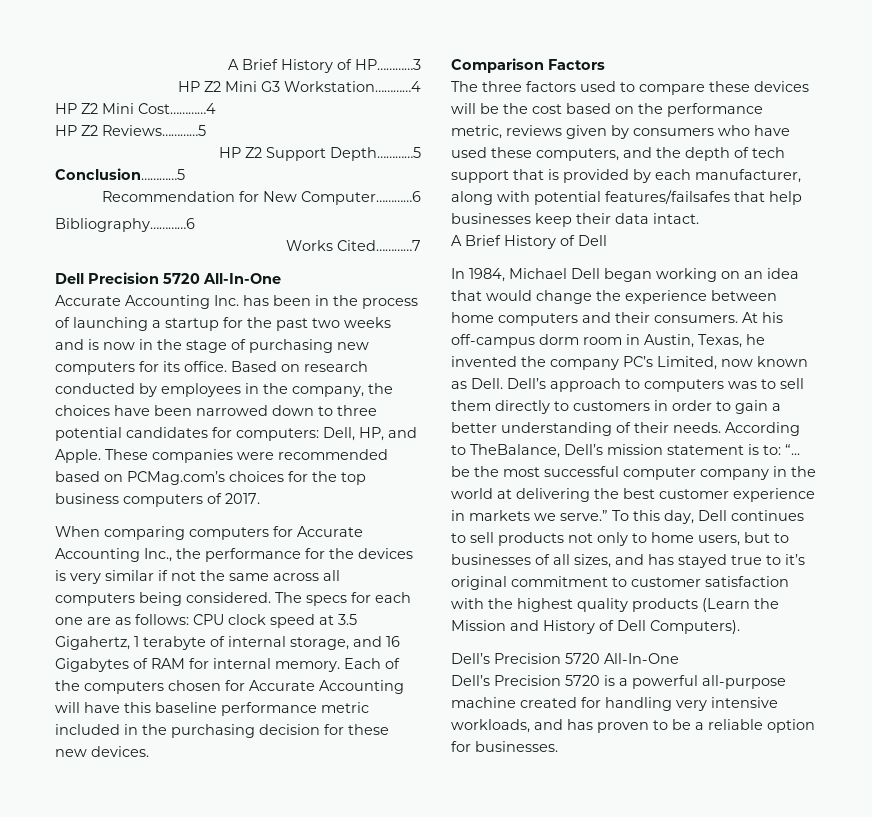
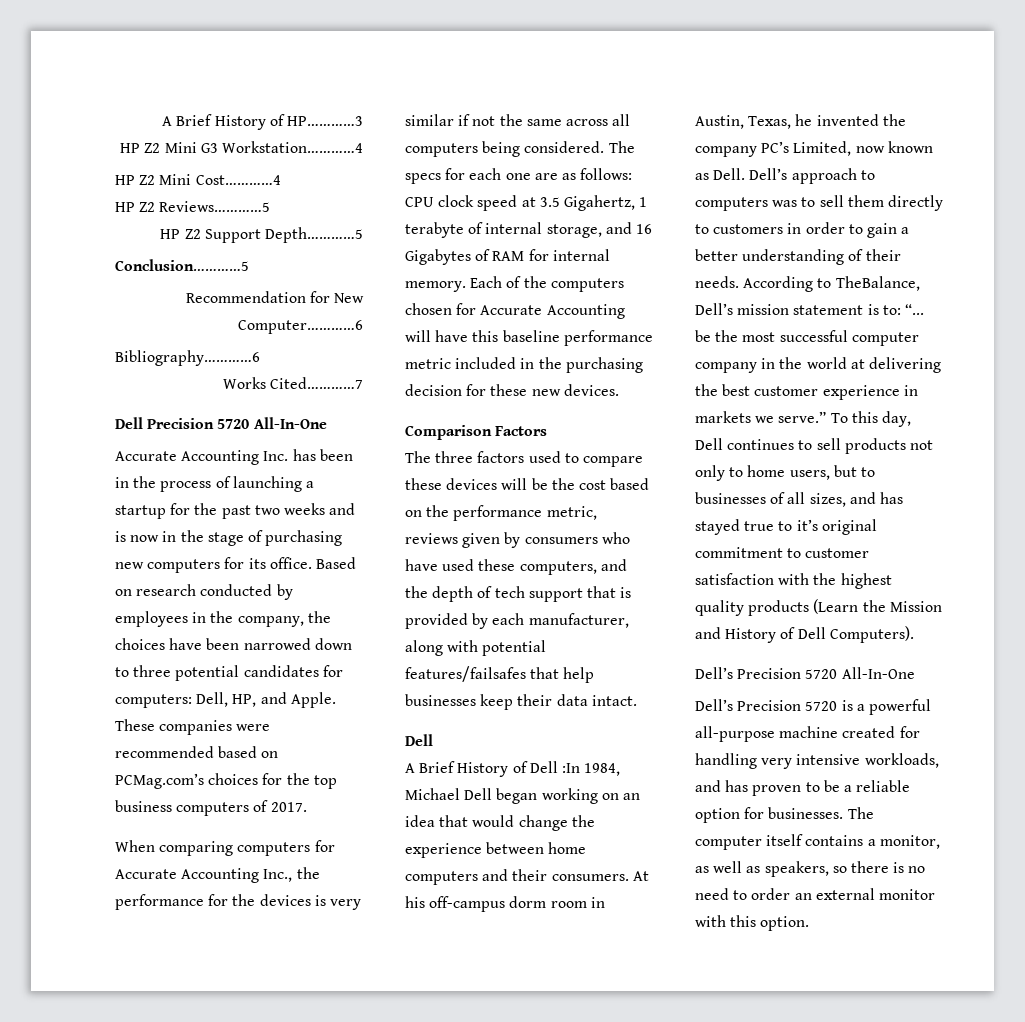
(699, 218) none -> [405,734,433,746] // Dell
[451,268,465,279] // In -> [561,763,580,773] :In
(558, 746) none -> [847,807,874,819] [695,834,940,850] [695,861,926,877] [695,888,935,900] [695,915,810,931] The computer itself contains a monitor, as well as speakers, so there is no need to order an external monitor with this option.

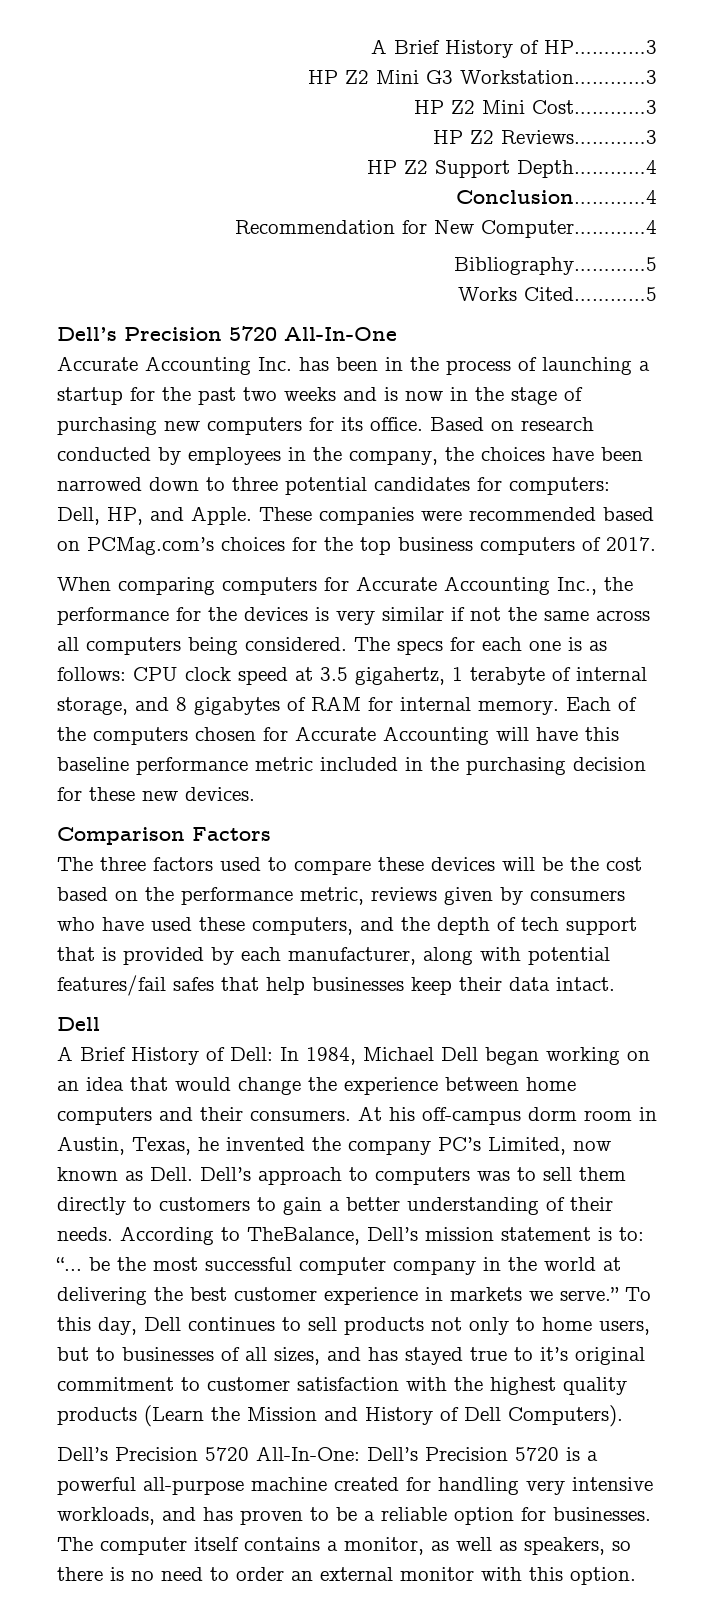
[222,141,363,153] [115,174,281,185] [115,201,271,212] Workstation…………4 // HP Z2 Mini Cost…………4 // HP Z2 Reviews…………5 -> [460,70,657,84] [414,100,657,114] [433,130,657,144] Workstation…………3 // HP Z2 Mini Cost…………3 // HP Z2 Reviews…………3
[265,227,363,243] [115,259,249,271] Depth…………5 // Conclusion…………5 -> [517,160,657,178] [456,190,657,204] Depth…………4 // Conclusion…………4
[238,320,363,334] [115,350,260,366] Computer…………6 // Bibliography…………6 -> [481,220,657,238] [454,257,657,275] Computer…………4 // Bibliography…………5
[270,377,363,389] [115,417,143,429] Cited…………7 // Dell -> [524,287,657,301] [57,327,117,341] Cited…………5 // Dell’s
[534,173,558,180] are -> [568,637,582,651] is
[563,195,635,211] Gigahertz, -> [355,667,445,685] gigahertz,
[635,224,652,234] [405,249,471,265] 16 Gigabytes -> [176,697,280,715] 8 gigabytes
[405,666,526,682] features/failsafes -> [57,975,214,996] features/fail safes
[529,761,580,773] Dell :In -> [230,1047,299,1061] Dell: In
[787,222,845,234] in order -> (250, 1204) none
[841,667,915,679] All-In-One // -> [256,1446,360,1461] All-In-One:

